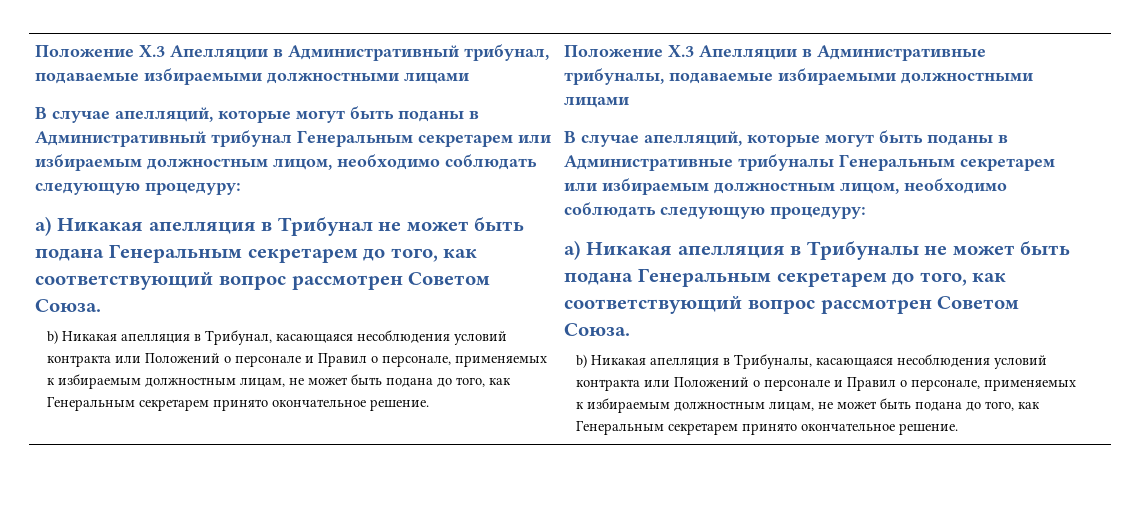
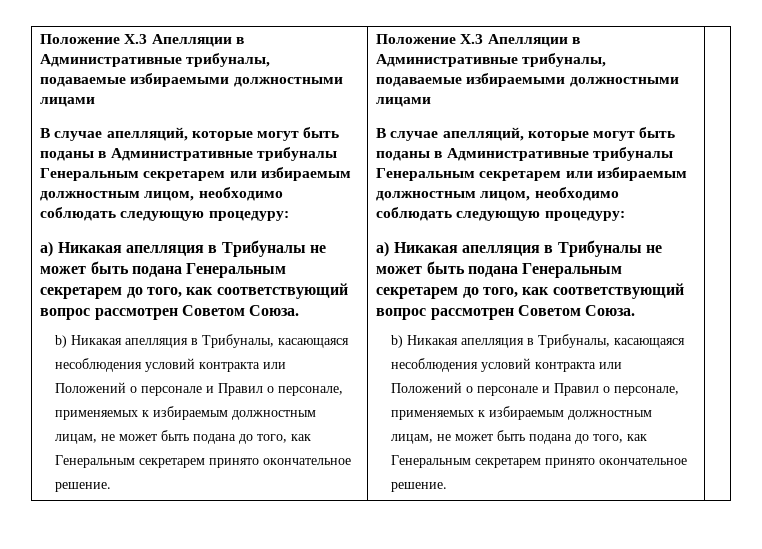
[35,44,550,61] Положение X.3 Апелляции в Административный трибунал, -> [40,34,244,47] [40,53,271,67] Положение X.3 Апелляции в Административные трибуналы,
[35,130,293,147] Административный трибунал -> [110,147,337,161] Административные трибуналы
[277,217,373,236] Трибунал -> [221,240,306,257] Трибуналы
[205,330,273,345] Трибунал, -> [202,334,275,348] Трибуналы,

